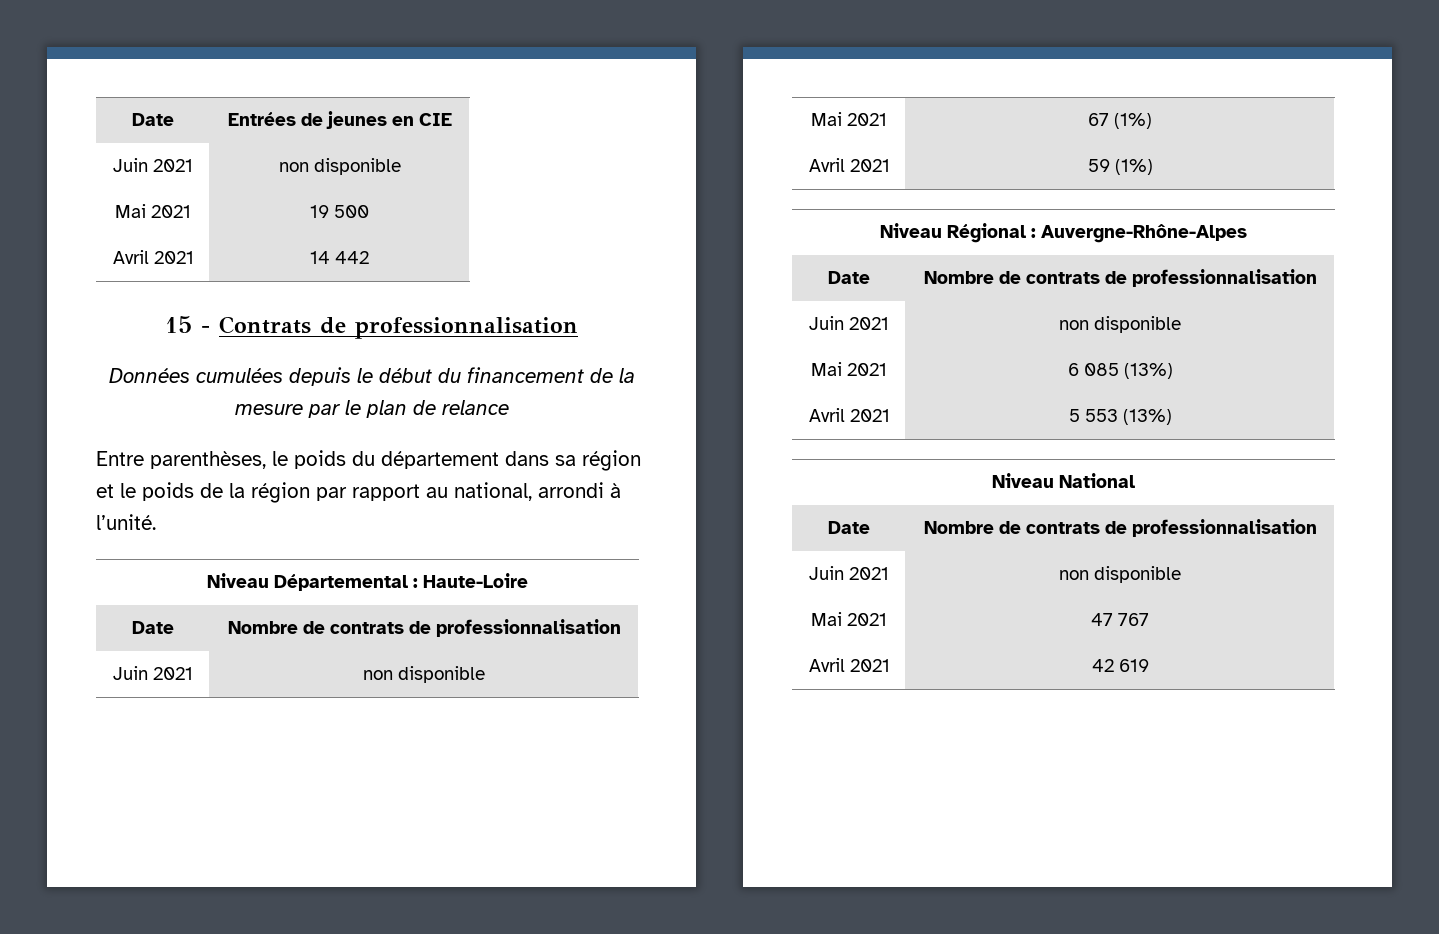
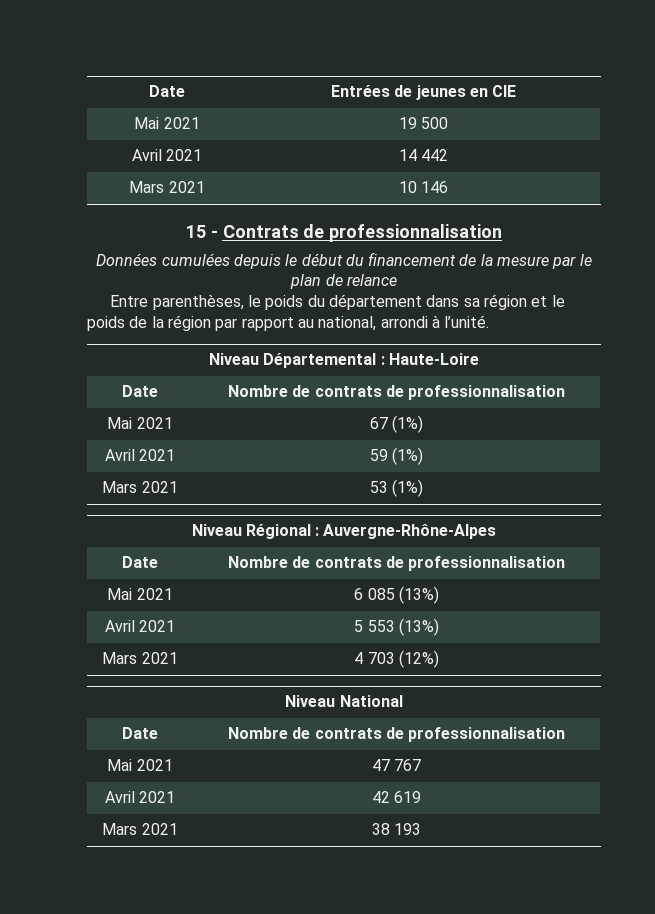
[113,158,193,172] [278,158,401,175] // Juin 2021 | non disponible -> (517, 91) none
(369, 257) none -> [129,181,205,193] [398,181,449,193] // Mars 2021 | 10 146
[113,666,193,680] [363,666,485,683] // Juin 2021 | non disponible -> (566, 392) none
(1153, 167) none -> [102,481,178,493] [369,479,424,497] // Mars 2021 | 53 (1%)
[809,316,889,330] [1059,316,1181,333] // Juin 2021 | non disponible -> (566, 563) none
(1172, 417) none -> [102,652,178,664] [354,650,439,668] // Mars 2021 | 4 703 (12%)
[809,566,889,580] [1059,566,1181,583] // Juin 2021 | non disponible -> (566, 734) none
(1149, 665) none -> [102,823,178,835] [371,823,422,835] // Mars 2021 | 38 193

